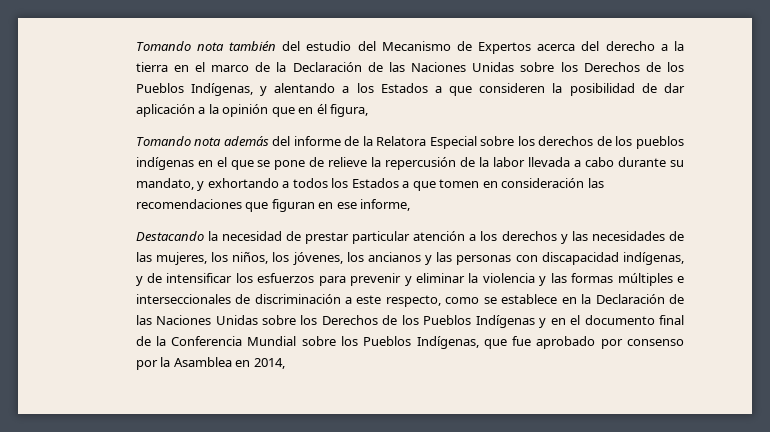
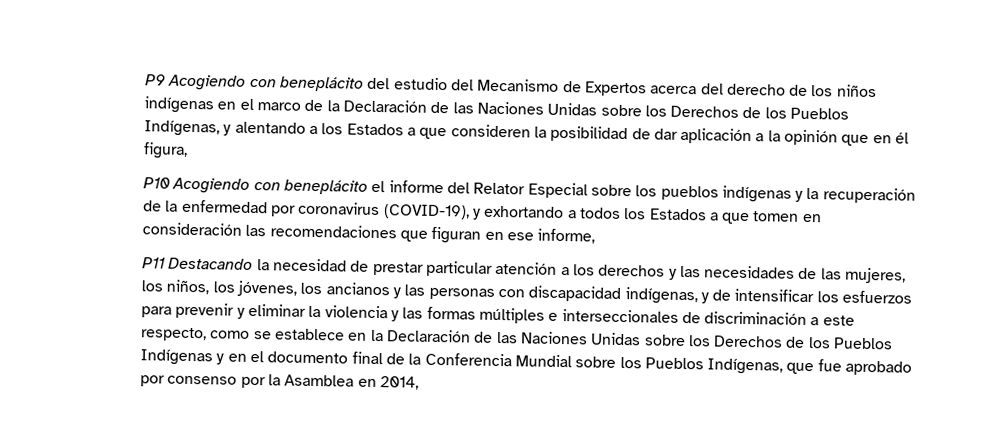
[135,41,276,51] Tomando nota también -> [144,74,364,92] P9 Acogiendo con beneplácito
[660,41,684,51] [135,62,168,72] a la tierra -> [789,84,877,98] [143,96,214,114] de los niños indígenas
[135,136,684,149] [135,157,685,170] [135,178,194,190] Tomando nota además del informe de la Relatora Especial sobre los derechos de los pueblos indígenas en el que se pone de relieve la repercusión de la labor llevada a cabo durante su mandato, -> [142,177,916,204] [142,199,470,220] P10 Acogiendo con beneplácito el informe del Relator Especial sobre los pueblos indígenas y la recuperación de la enfermedad por coronavirus (COVID-19),
(411, 205) none -> [141,257,166,269] P11

